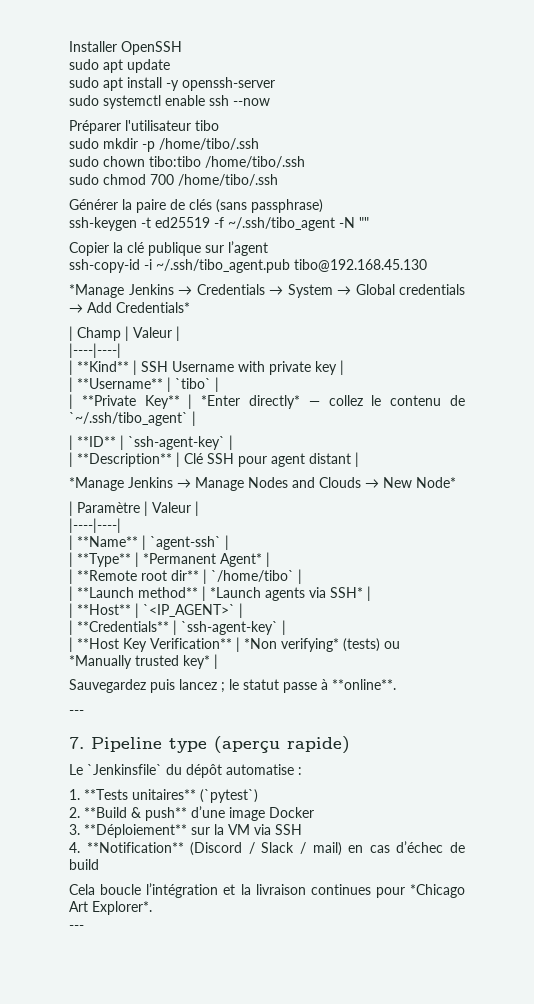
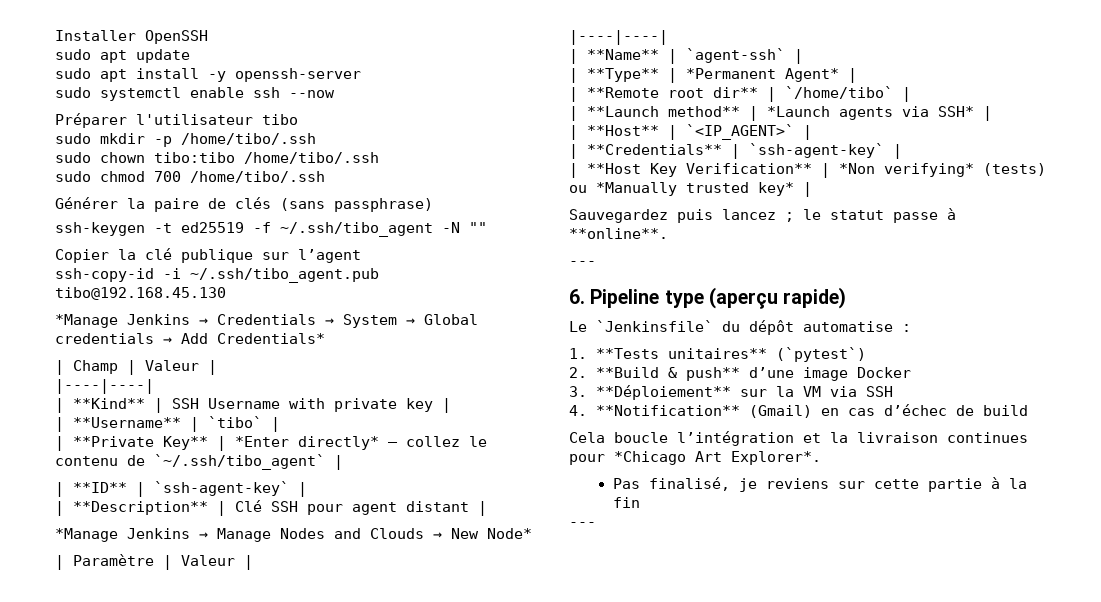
[69,737,84,749] 7. -> [569,289,585,304] 6.
[190,842,342,856] (Discord / Slack / mail) -> [749,405,812,418] (Gmail)
(152, 908) none -> [612,477,1027,492] [612,497,640,508] // Pas finalisé, je reviens sur cette partie à la fin

